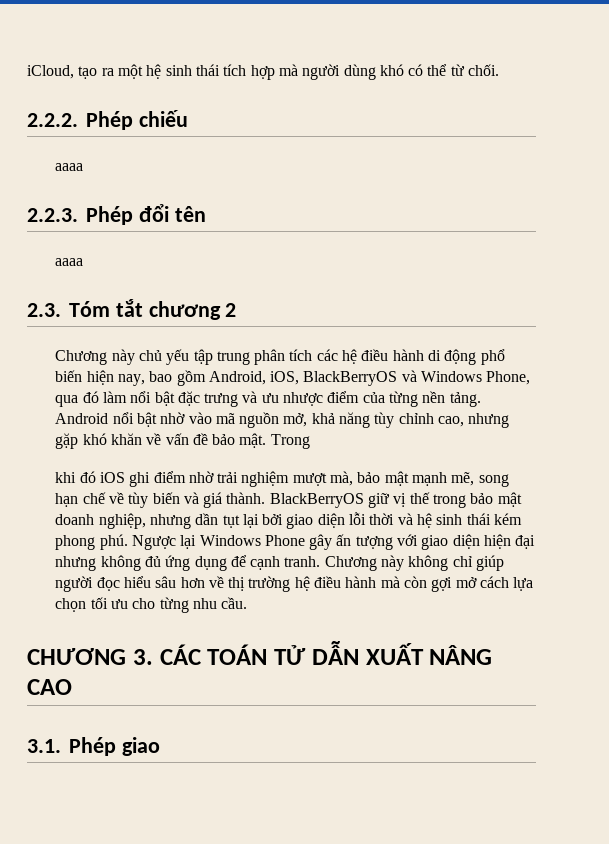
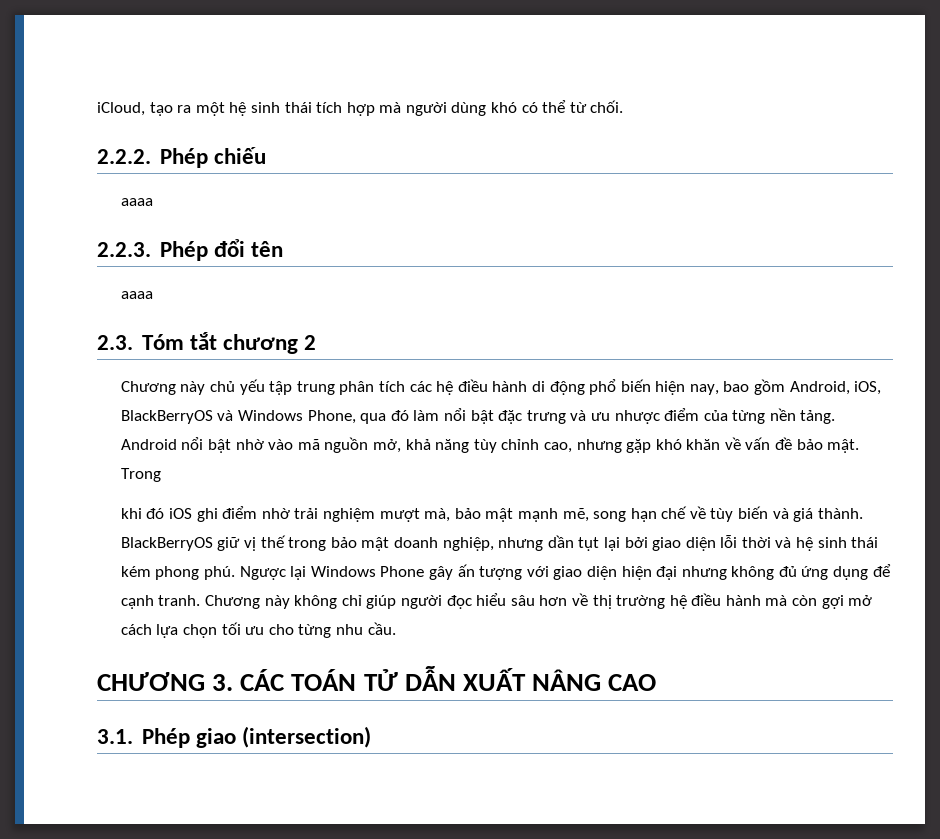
(160, 746) none -> [241,726,371,748] (intersection)

